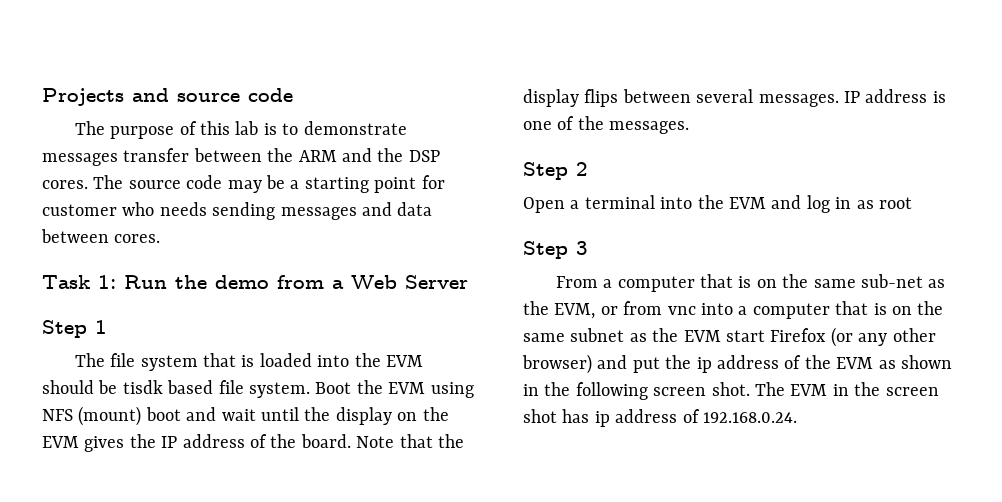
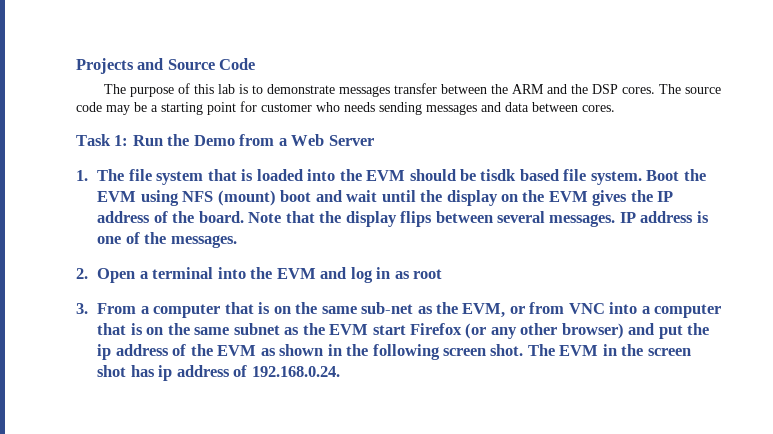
[177,88,293,102] source code -> [167,58,256,70] Source Code
[215,275,269,289] demo -> [193,135,235,146] Demo
[42,320,107,338] Step 1 // -> [76,170,88,181] 1.
[523,162,588,180] Step 2 // -> [76,268,88,279] 2.
[523,241,588,259] Step 3 // -> [76,303,88,314] 3.
[667,306,696,315] vnc -> [568,303,605,314] VNC

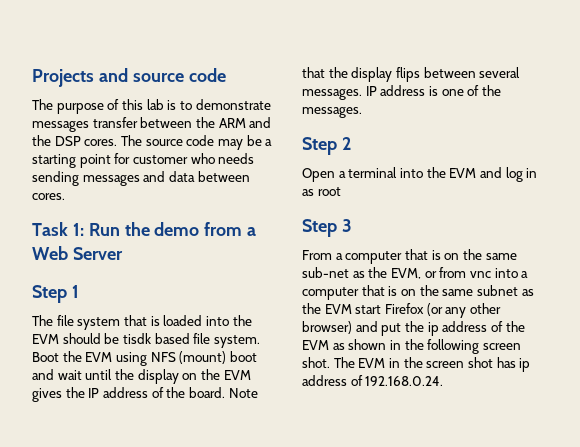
[167,58,256,70] Source Code -> [132,68,226,82] source code
[193,135,235,146] Demo -> [154,222,200,236] demo
[76,170,88,181] 1. -> [32,285,79,303] Step 1 //
[76,268,88,279] 2. -> [302,137,352,155] Step 2 //
[76,303,88,314] 3. -> [302,219,352,237] Step 3 //
[568,303,605,314] VNC -> [469,271,491,278] vnc

